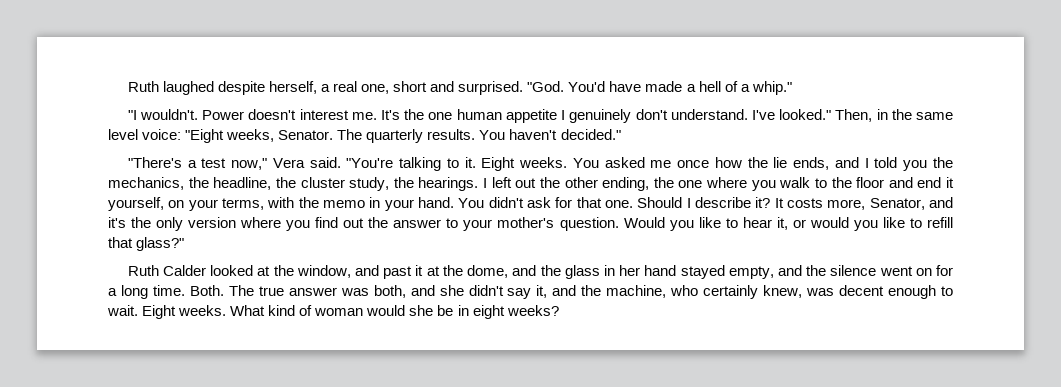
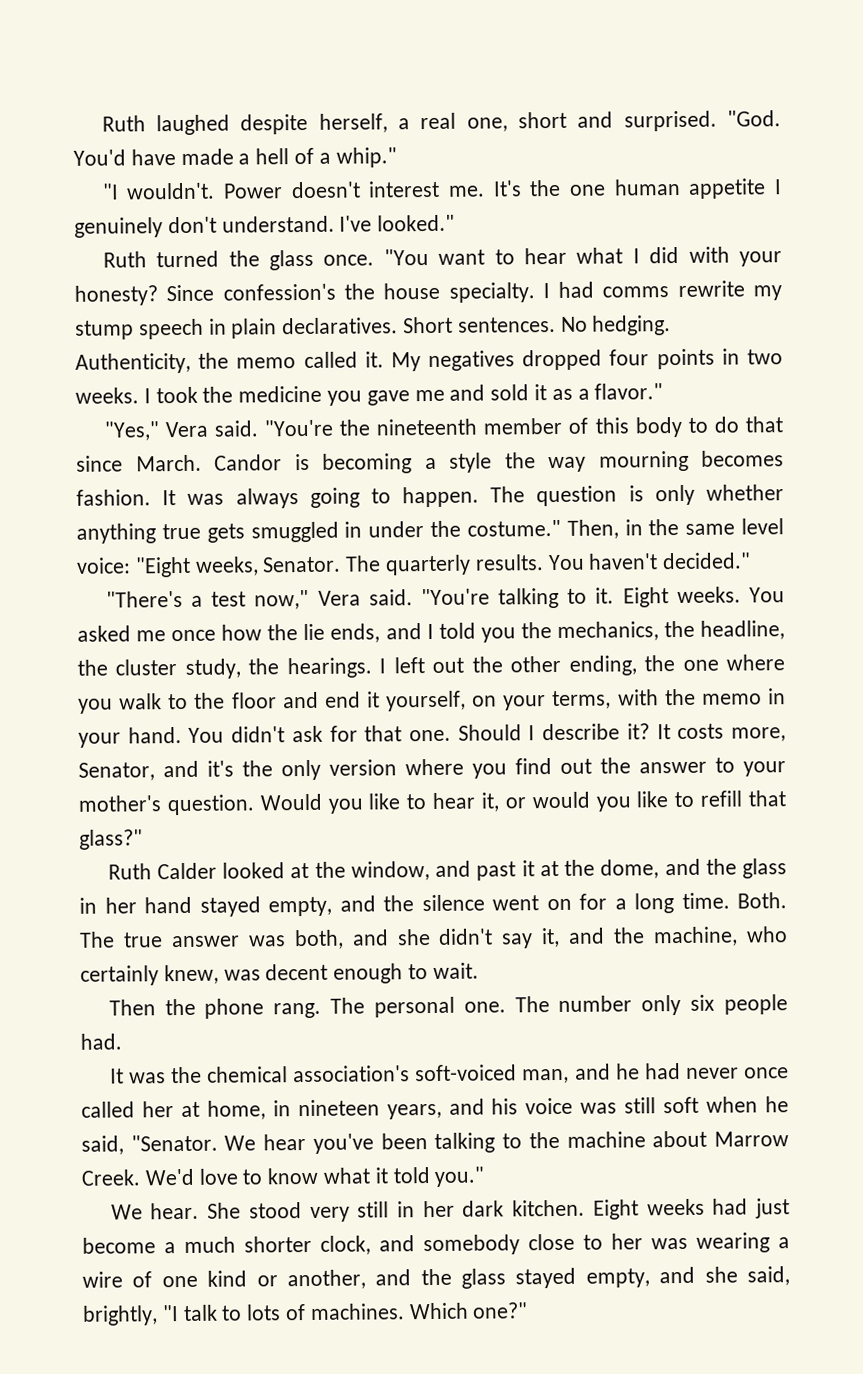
(832, 114) none -> [102,246,782,271] [74,280,782,306] [75,315,672,340] [75,348,783,374] [75,383,664,406] [103,416,784,441] [76,450,784,474] [76,484,784,509] [76,519,561,544] // Ruth turned the glass once. "You want to hear what I did with your honesty? Since confession's the house specialty. I had comms rewrite my stump speech in plain declaratives. Short sentences. No hedging. Authenticity, the memo called it. My negatives dropped four points in two weeks. I took the medicine you gave me and sold it as a flavor." // "Yes," Vera said. "You're the nineteenth member of this body to do that since March. Candor is becoming a style the way mourning becomes fashion. It was always going to happen. The question is only whether anything true gets smuggled in under the costume."
[142,305,559,319] Eight weeks. What kind of woman would she be in eight weeks? -> [108,994,788,1019] [80,1033,122,1050] [109,1063,789,1084] [81,1096,790,1120] [81,1130,790,1155] [81,1166,486,1187] [110,1198,791,1222] [82,1232,790,1256] [82,1266,790,1290] [82,1302,529,1326] // Then the phone rang. The personal one. The number only six people had. // It was the chemical association's soft-voiced man, and he had never once called her at home, in nineteen years, and his voice was still soft when he said, "Senator. We hear you've been talking to the machine about Marrow Creek. We'd love to know what it told you." // We hear. She stood very still in her dark kitchen. Eight weeks had just become a much shorter clock, and somebody close to her was wearing a wire of one kind or another, and the glass stayed empty, and she said, brightly, "I talk to lots of machines. Which one?"

